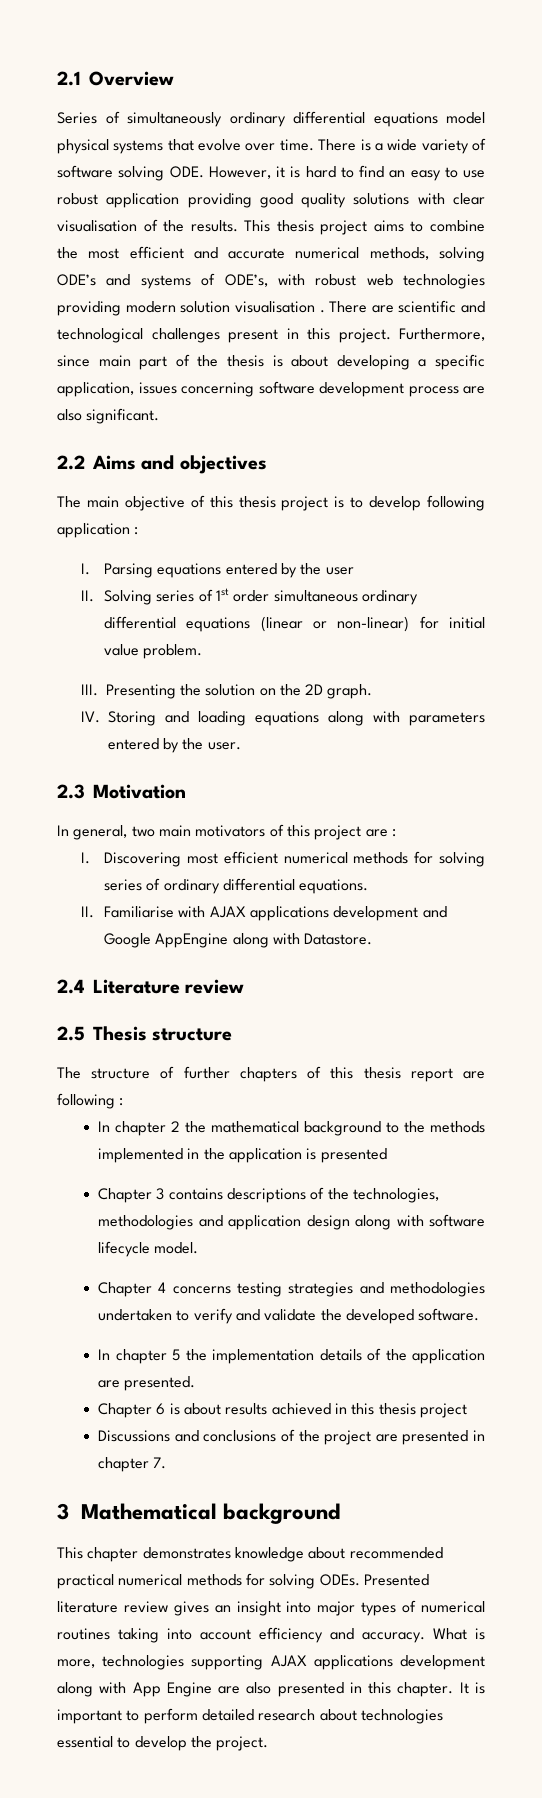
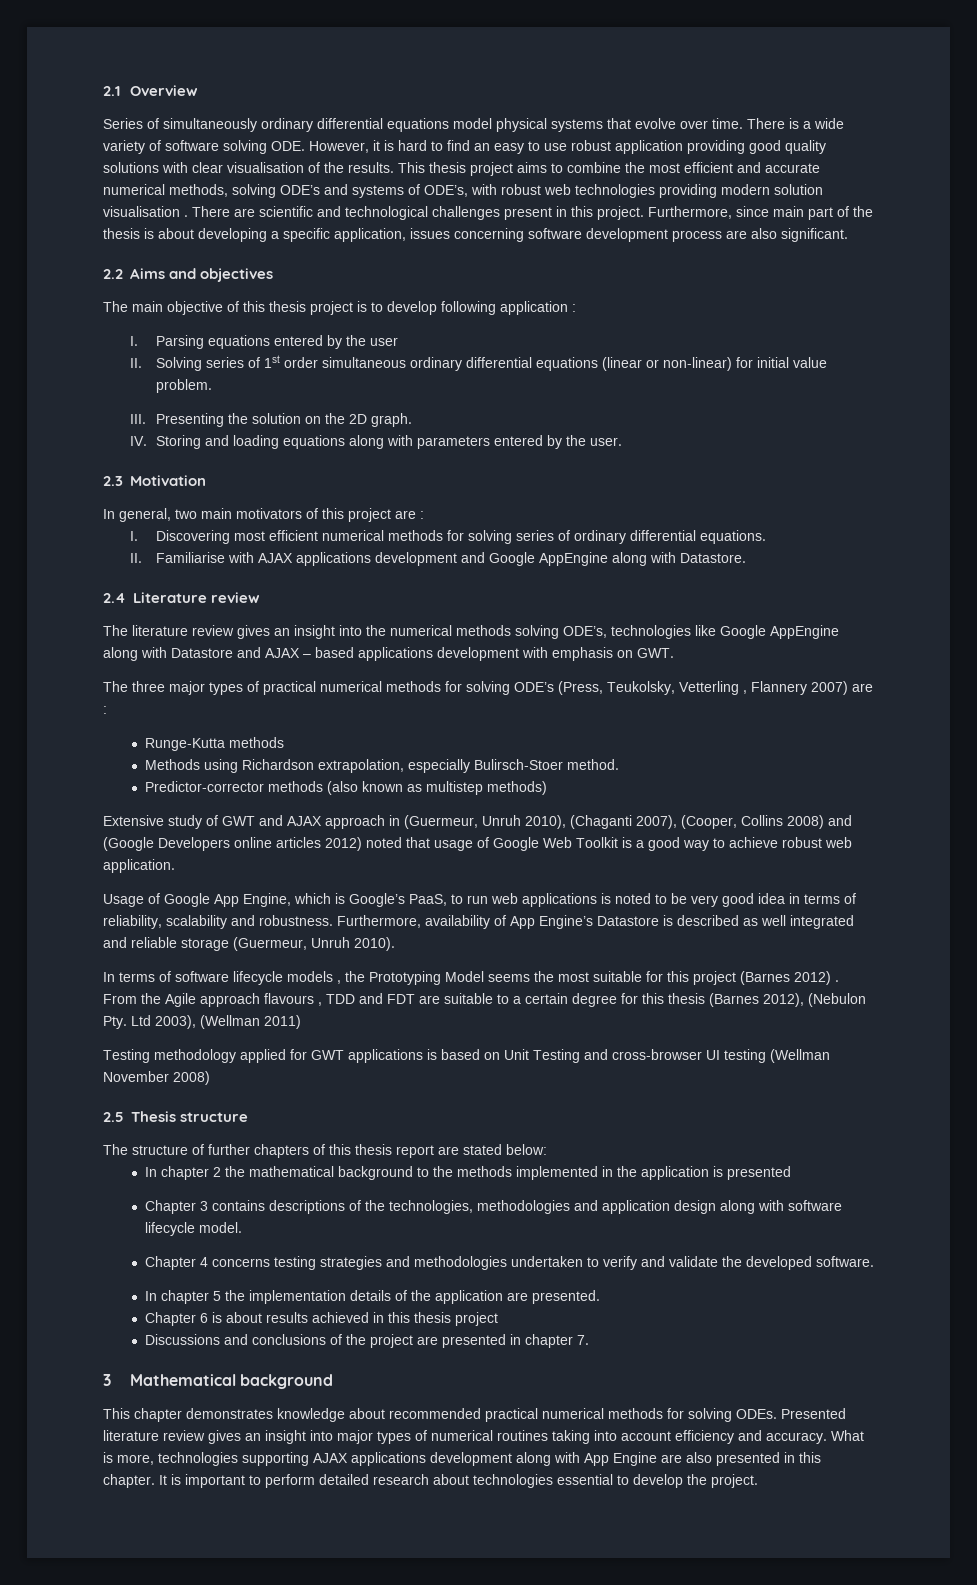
(245, 986) none -> [103,625,839,639] [103,647,674,661] [103,681,873,695] [103,706,107,714] [144,737,284,751] [144,759,619,773] [144,781,547,795] [103,815,852,829] [103,837,852,851] [103,859,175,873] [103,893,856,907] [103,915,854,929] [103,937,395,951] [103,971,839,985] [103,993,866,1007] [103,1015,301,1029] [103,1049,830,1063] [103,1071,210,1085] // The literature review gives an insight into the numerical methods solving ODE’s, technologies like Google AppEngine along with Datastore and AJAX – based applications development with emphasis on GWT. // The three major types of practical numerical methods for solving ODE’s (Press, Teukolsky, Vetterling , Flannery 2007) are : // Runge-Kutta methods // Methods using Richardson extrapolation, especially Bulirsch-Stoer method. // Predictor-corrector methods (also known as multistep methods) // Extensive study of GWT and AJAX approach in (Guermeur, Unruh 2010), (Chaganti 2007), (Cooper, Collins 2008) and (Google Developers online articles 2012) noted that usage of Google Web Toolkit is a good way to achieve robust web application. // Usage of Google App Engine, which is Google’s PaaS, to run web applications is noted to be very good idea in terms of reliability, scalability and robustness. Furthermore, availability of App Engine’s Datastore is described as well integrated and reliable storage (Guermeur, Unruh 2010). // In terms of software lifecycle models , the Prototyping Model seems the most suitable for this project (Barnes 2012) . From the Agile approach flavours , TDD and FDT are suitable to a certain degree for this thesis (Barnes 2012), (Nebulon Pty. Ltd 2003), (Wellman 2011) // Testing methodology applied for GWT applications is based on Unit Testing and cross-browser UI testing (Wellman November 2008)
[57,1093,124,1109] following : -> [463,1144,547,1155] stated below:

